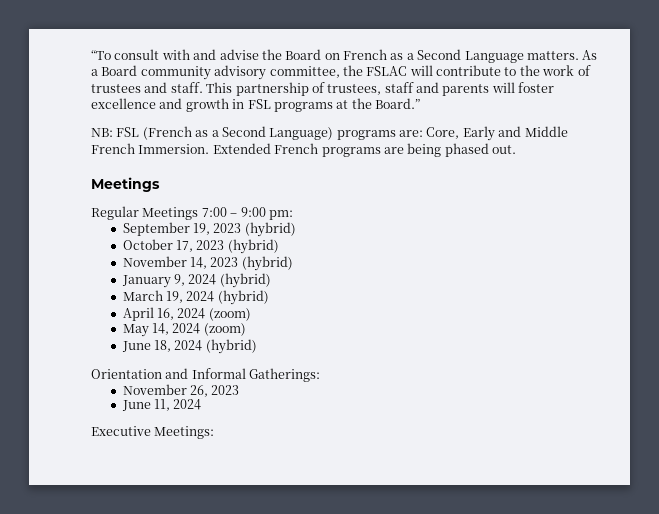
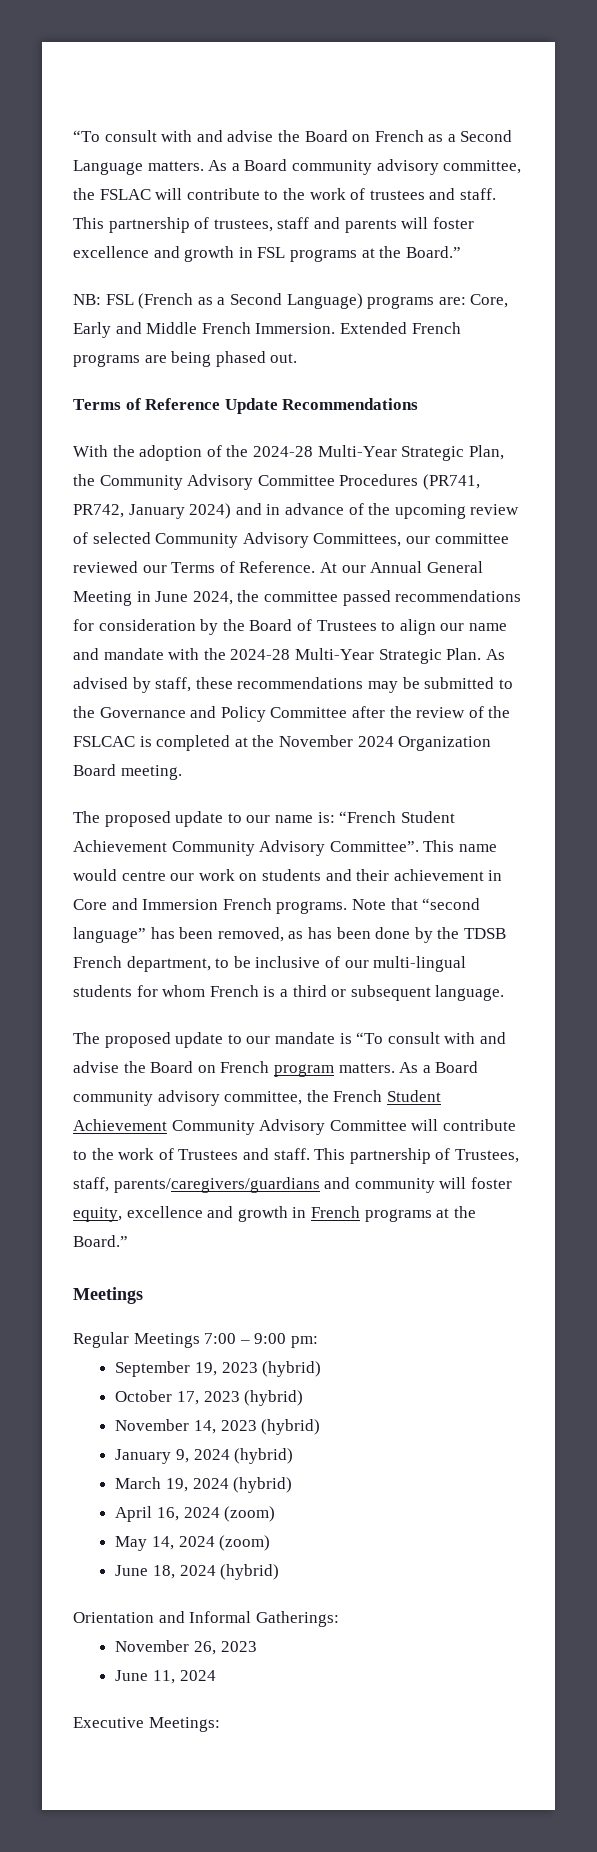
(516, 149) none -> [73,398,419,414] [73,445,504,461] [73,474,480,490] [73,503,520,519] [73,532,509,548] [73,561,483,573] [73,590,522,606] [73,619,507,635] [73,648,505,664] [73,677,513,693] [73,706,511,722] [73,735,492,751] [73,764,182,780] [73,811,455,827] [73,840,497,856] [73,869,503,881] [73,898,481,914] [73,927,506,943] [73,956,467,972] [73,985,505,1001] [73,1032,506,1048] [73,1061,479,1077] [73,1090,441,1106] [73,1119,516,1135] [73,1148,519,1164] [73,1177,512,1193] [73,1206,476,1222] [73,1235,128,1247] // Terms of Reference Update Recommendations // With the adoption of the 2024-28 Multi-Year Strategic Plan, the Community Advisory Committee Procedures (PR741, PR742, January 2024) and in advance of the upcoming review of selected Community Advisory Committees, our committee reviewed our Terms of Reference. At our Annual General Meeting in June 2024, the committee passed recommendations for consideration by the Board of Trustees to align our name and mandate with the 2024-28 Multi-Year Strategic Plan. As advised by staff, these recommendations may be submitted to the Governance and Policy Committee after the review of the FSLCAC is completed at the November 2024 Organization Board meeting. // The proposed update to our name is: “French Student Achievement Community Advisory Committee”. This name would centre our work on students and their achievement in Core and Immersion French programs. Note that “second language” has been removed, as has been done by the TDSB French department, to be inclusive of our multi-lingual students for whom French is a third or subsequent language. // The proposed update to our mandate is “To consult with and advise the Board on French program matters. As a Board community advisory committee, the French Student Achievement Community Advisory Committee will contribute to the work of Trustees and staff. This partnership of Trustees, staff, parents/caregivers/guardians and community will foster equity, excellence and growth in French programs at the Board.”

